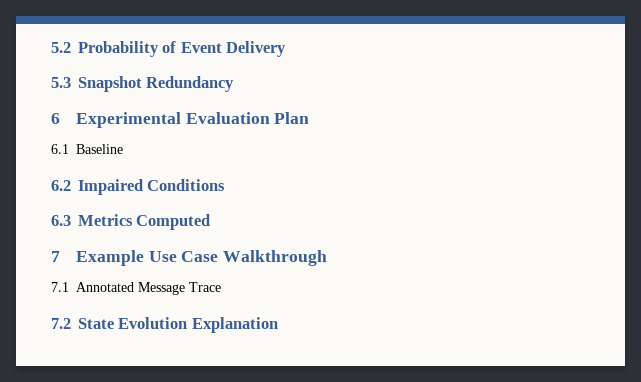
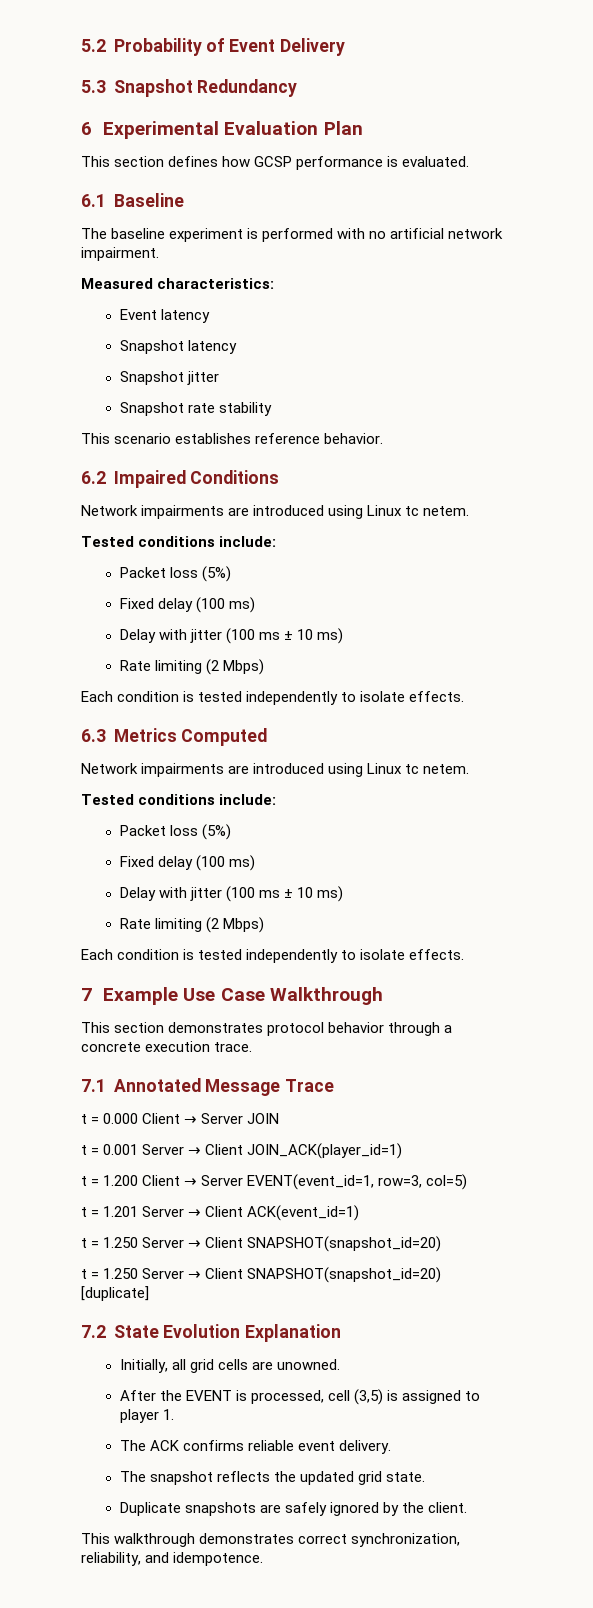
[51,144,123,154] [51,179,226,195] [51,214,211,230] 6.1 Baseline // 6.2 Impaired Conditions // 6.3 Metrics Computed -> [81,156,470,170] [81,193,184,207] [81,228,504,242] [81,247,159,261] [81,278,275,289] [119,309,210,323] [119,340,237,354] [119,371,219,385] [119,402,272,416] [81,433,384,444] [81,470,280,488] [81,505,470,519] [81,536,277,547] [119,566,231,582] [119,597,255,613] [119,628,344,644] [119,659,264,675] [81,691,465,705] [81,728,268,746] [81,763,470,777] [81,794,277,805] [119,824,231,840] [119,855,255,871] [119,886,344,902] [119,917,264,933] [81,949,465,963] This section defines how GCSP performance is evaluated. // 6.1 Baseline // The baseline experiment is performed with no artificial network impairment. // Measured characteristics: // Event latency // Snapshot latency // Snapshot jitter // Snapshot rate stability // This scenario establishes reference behavior. // 6.2 Impaired Conditions // Network impairments are introduced using Linux tc netem. // Tested conditions include: // Packet loss (5%) // Fixed delay (100 ms) // Delay with jitter (100 ms ± 10 ms) // Rate limiting (2 Mbps) // Each condition is tested independently to isolate effects. // 6.3 Metrics Computed // Network impairments are introduced using Linux tc netem. // Tested conditions include: // Packet loss (5%) // Fixed delay (100 ms) // Delay with jitter (100 ms ± 10 ms) // Rate limiting (2 Mbps) // Each condition is tested independently to isolate effects.
[51,282,221,295] [51,317,278,333] 7.1 Annotated Message Trace // 7.2 State Evolution Explanation -> [81,1022,453,1036] [81,1041,253,1052] [81,1078,334,1096] [81,1113,280,1124] [81,1143,403,1159] [81,1174,468,1190] [81,1205,360,1221] [81,1236,442,1252] [81,1267,442,1283] [81,1286,149,1301] [81,1324,341,1342] [119,1359,341,1373] [119,1389,481,1405] [119,1409,174,1423] [119,1440,392,1454] [119,1471,426,1485] [119,1502,468,1516] [81,1533,461,1547] [81,1552,264,1566] This section demonstrates protocol behavior through a concrete execution trace. // 7.1 Annotated Message Trace // t = 0.000 Client → Server JOIN // t = 0.001 Server → Client JOIN_ACK(player_id=1) // t = 1.200 Client → Server EVENT(event_id=1, row=3, col=5) // t = 1.201 Server → Client ACK(event_id=1) // t = 1.250 Server → Client SNAPSHOT(snapshot_id=20) // t = 1.250 Server → Client SNAPSHOT(snapshot_id=20) [duplicate] // 7.2 State Evolution Explanation // Initially, all grid cells are unowned. // After the EVENT is processed, cell (3,5) is assigned to player 1. // The ACK confirms reliable event delivery. // The snapshot reflects the updated grid state. // Duplicate snapshots are safely ignored by the client. // This walkthrough demonstrates correct synchronization, reliability, and idempotence.

